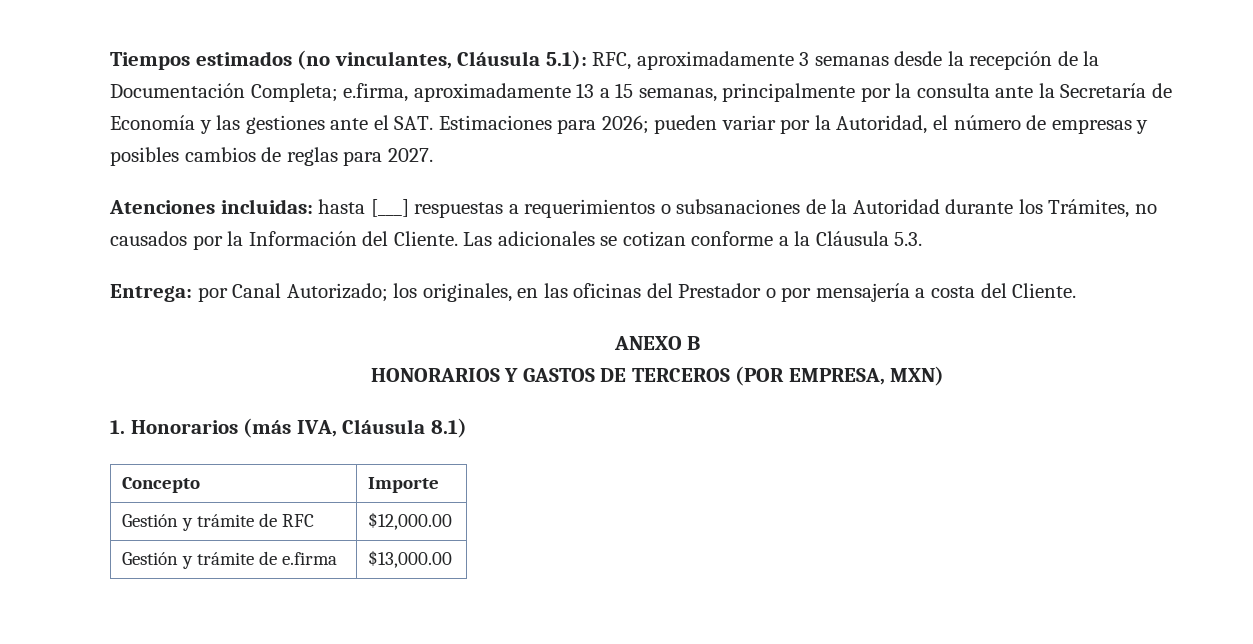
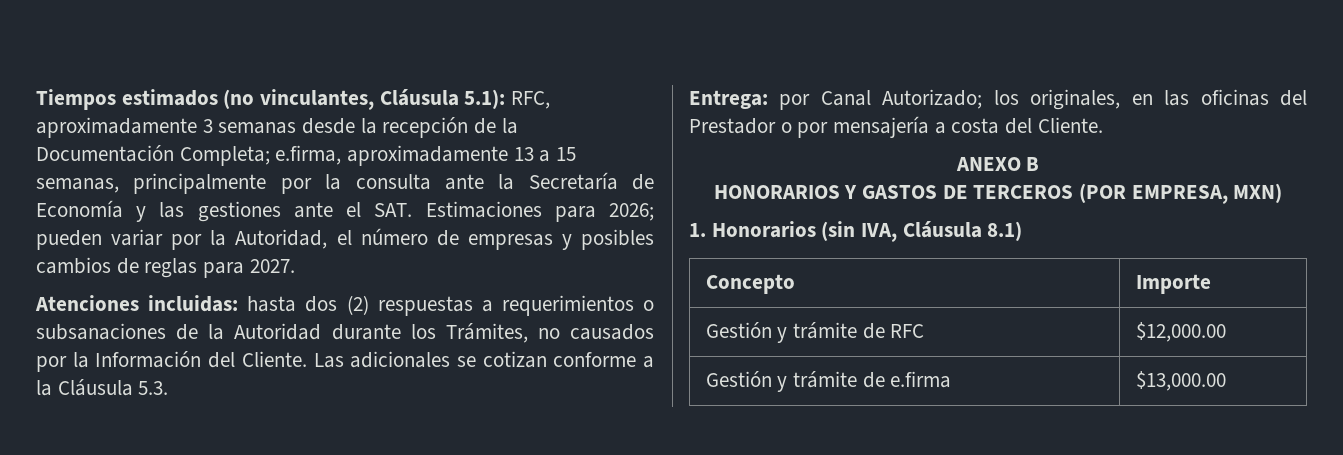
[370,199,409,217] [___] -> [305,295,369,315] dos (2)
[243,418,292,438] (más -> [821,221,856,241] (sin

